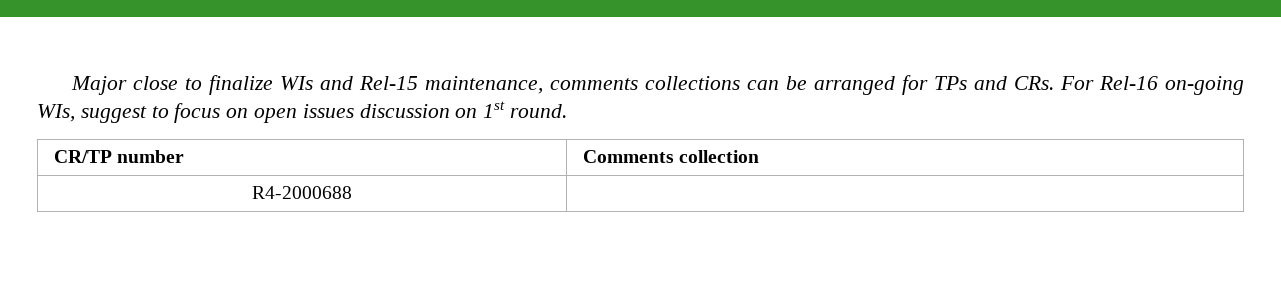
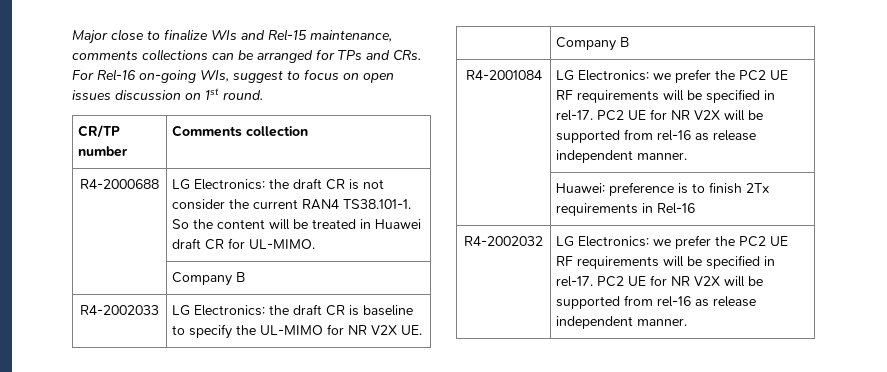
(352, 192) none -> [172,178,385,190] [172,199,412,210] [172,219,422,230] [172,238,316,250] [172,272,246,286] [80,305,159,315] [172,304,414,316] [172,324,423,339] [556,37,630,51] [465,70,542,80] [556,69,789,83] [556,89,776,103] [556,109,764,121] [556,129,757,143] [556,150,688,163] [556,182,770,196] [556,203,696,216] [464,236,543,246] [556,235,789,249] [556,255,776,269] [556,275,764,287] [556,295,757,309] [556,316,688,329] LG Electronics: the draft CR is not consider the current RAN4 TS38.101-1. So the content will be treated in Huawei draft CR for UL-MIMO. // | Company B // R4-2002033 | LG Electronics: the draft CR is baseline to specify the UL-MIMO for NR V2X UE. // | Company B // R4-2001084 | LG Electronics: we prefer the PC2 UE RF requirements will be specified in rel-17. PC2 UE for NR V2X will be supported from rel-16 as release independent manner. // | Huawei: preference is to finish 2Tx requirements in Rel-16 // R4-2002032 | LG Electronics: we prefer the PC2 UE RF requirements will be specified in rel-17. PC2 UE for NR V2X will be supported from rel-16 as release independent manner.

